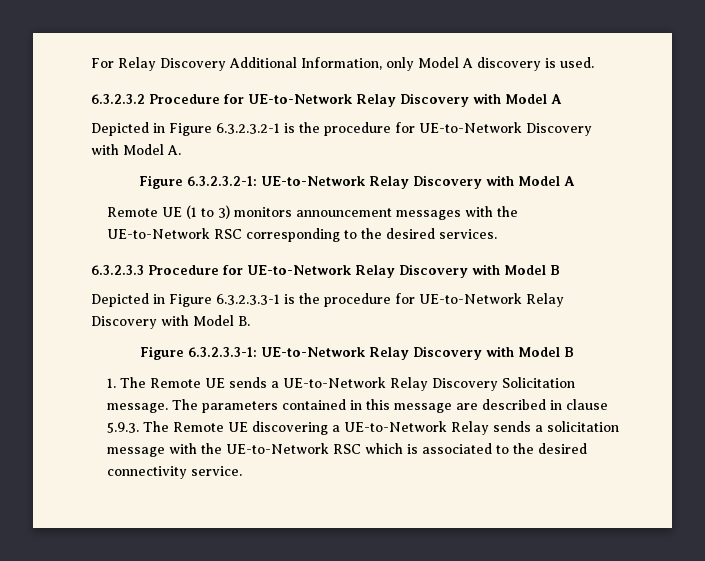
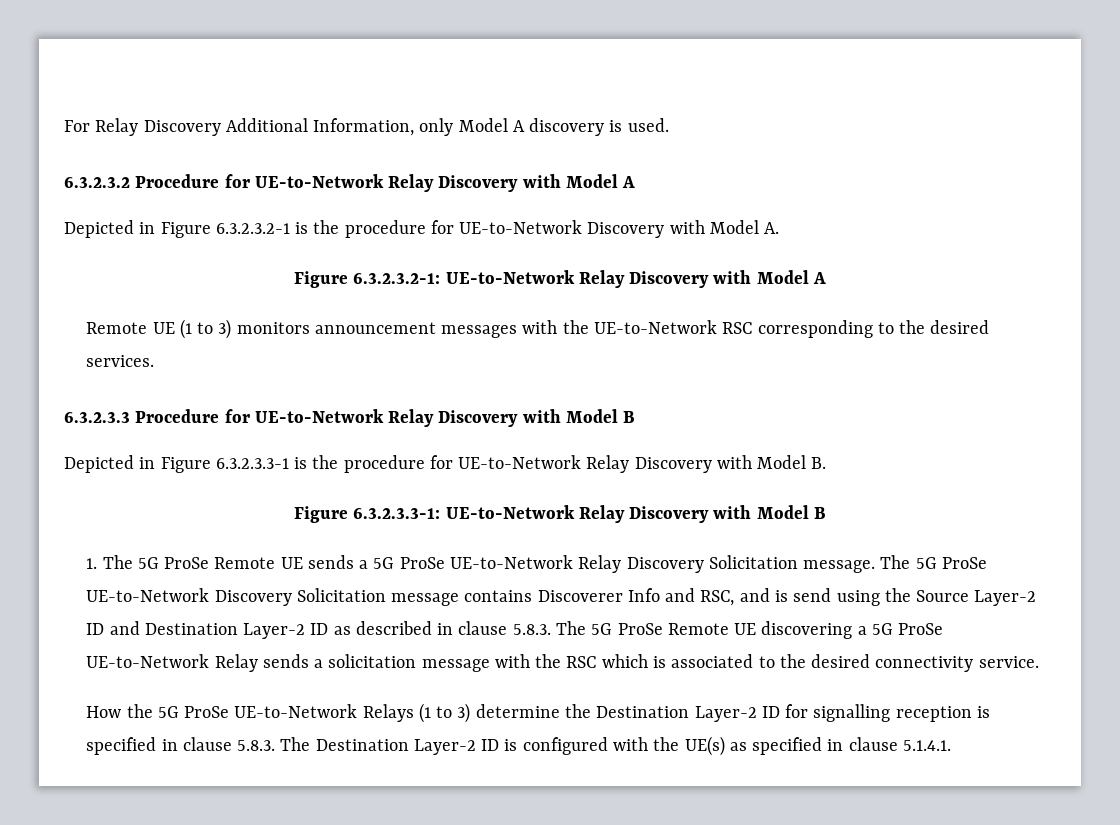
(147, 382) none -> [137,557,210,569] 5G ProSe
(280, 384) none -> [373,557,445,569] 5G ProSe
[202,399,609,413] [107,421,170,433] parameters contained in this message are described in clause 5.9.3. The -> [915,557,987,569] [86,588,1037,606] [86,621,663,639] 5G ProSe UE-to-Network Discovery Solicitation message contains Discoverer Info and RSC, and is send using the Source Layer-2 ID and Destination Layer-2 ID as described in clause 5.8.3. The 5G ProSe
(341, 428) none -> [871,623,944,635] 5G ProSe
[226,443,330,454] UE-to-Network -> (562, 661) none
(243, 471) none -> [86,703,990,723] [86,736,951,756] // How the 5G ProSe UE-to-Network Relays (1 to 3) determine the Destination Layer-2 ID for signalling reception is specified in clause 5.8.3. The Destination Layer-2 ID is configured with the UE(s) as specified in clause 5.1.4.1.

